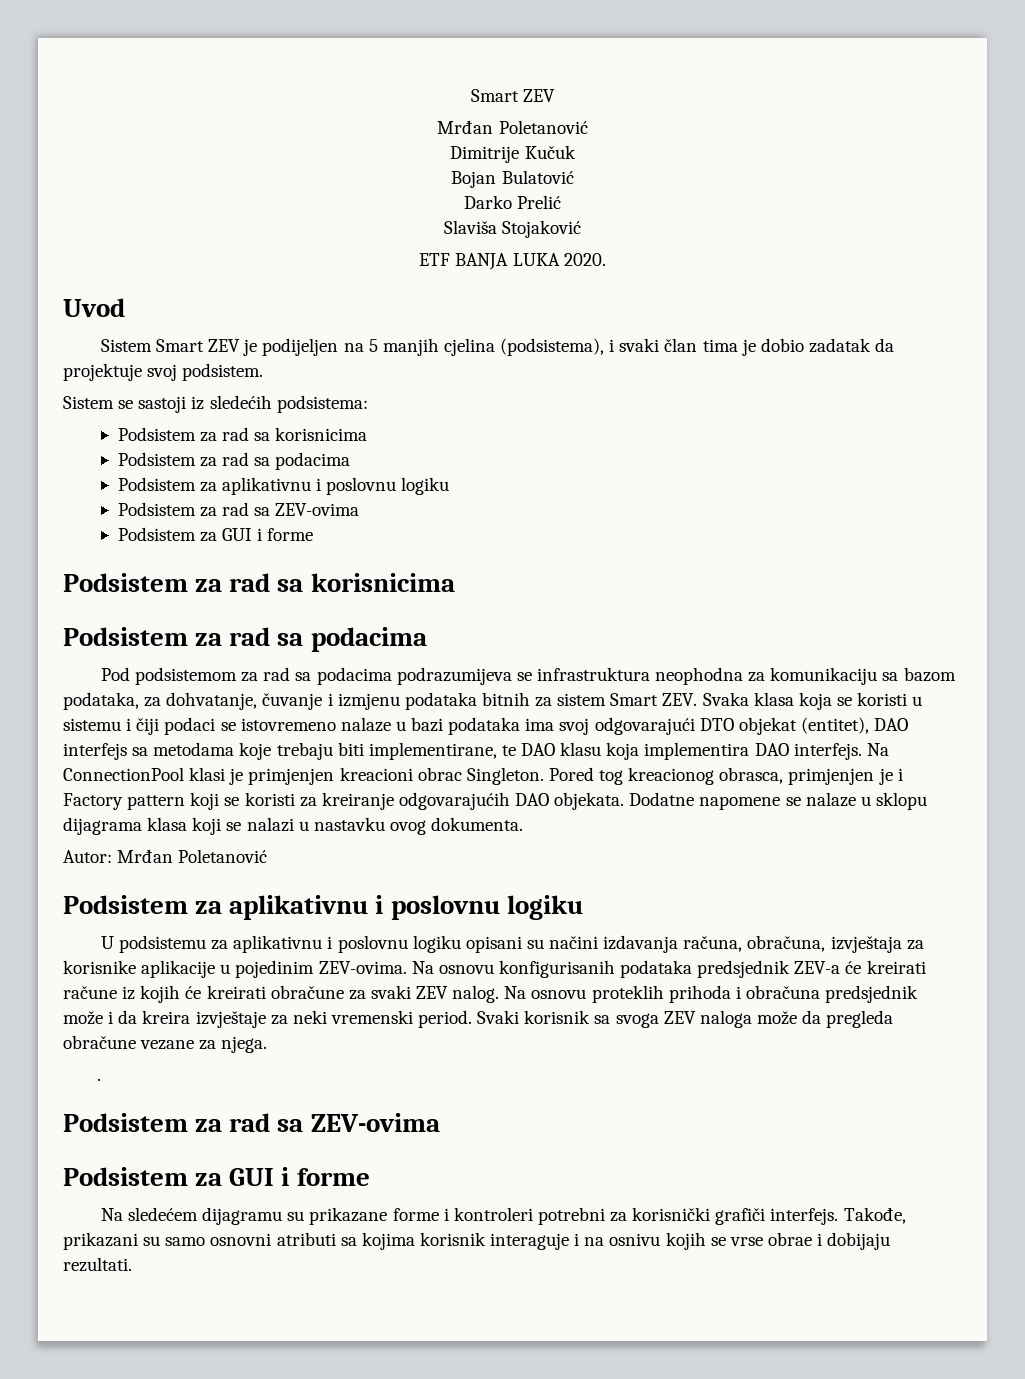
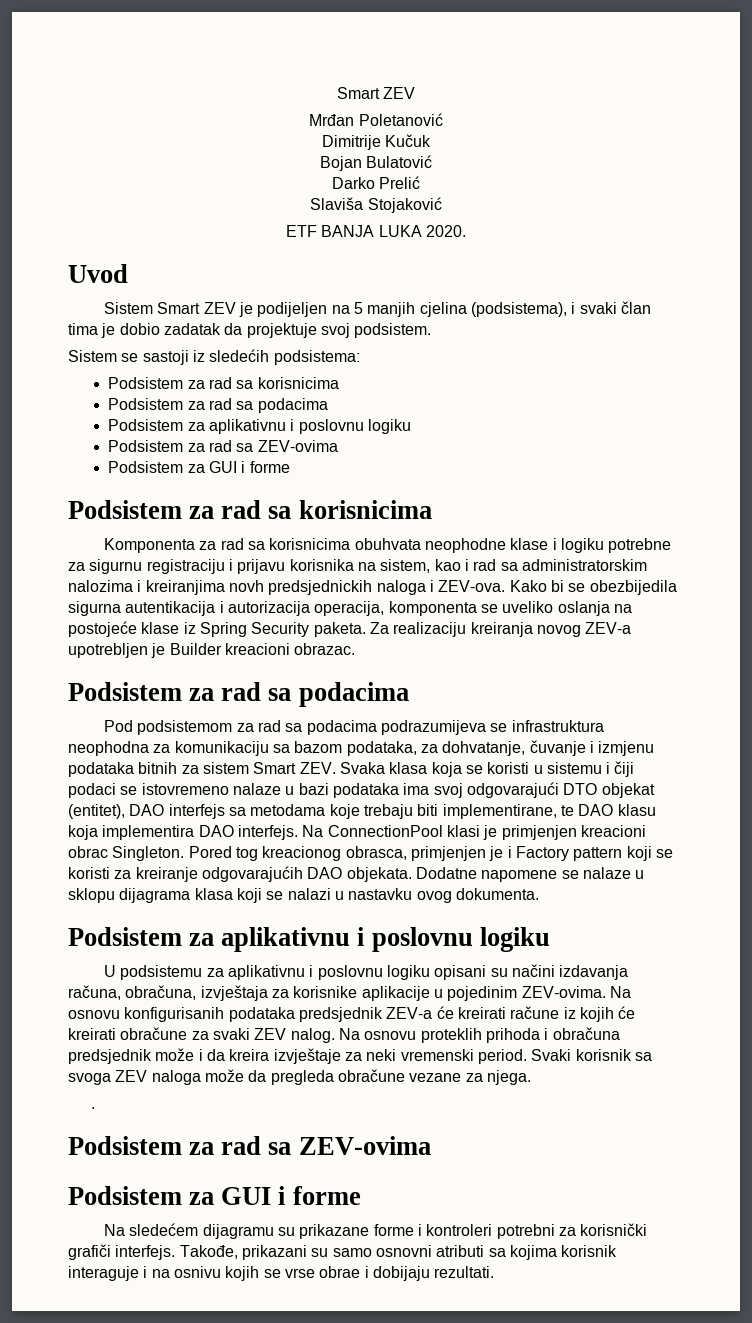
(455, 582) none -> [104,538,672,553] [68,559,647,574] [68,580,677,595] [68,601,632,616] [68,621,632,637] [68,643,356,658] // Komponenta za rad sa korisnicima obuhvata neophodne klase i logiku potrebne za sigurnu registraciju i prijavu korisnika na sistem, kao i rad sa administratorskim nalozima i kreiranjima novh predsjednickih naloga i ZEV-ova. Kako bi se obezbijedila sigurna autentikacija i autorizacija operacija, komponenta se uveliko oslanja na postojeće klase iz Spring Security paketa. Za realizaciju kreiranja novog ZEV-a upotrebljen je Builder kreacioni obrazac.
[63,849,268,863] // Autor: Mrđan Poletanović -> (539, 894) none

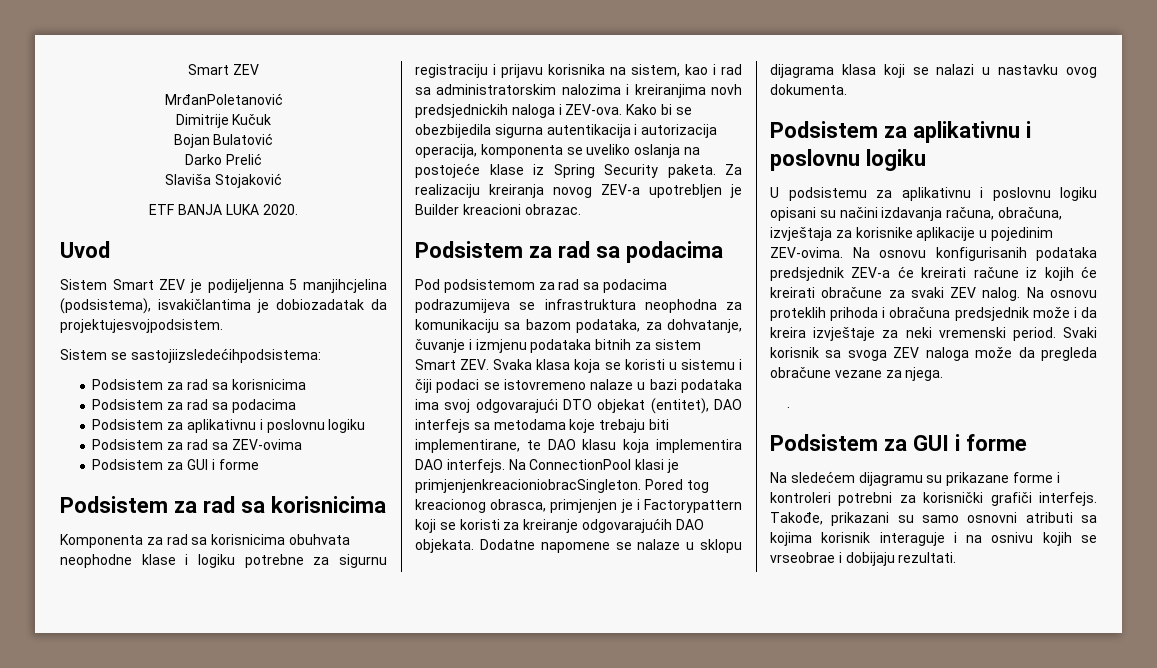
[309,113,443,126] Mrđan Poletanović -> [164,93,283,105] MrđanPoletanović
[257,301,651,317] [68,323,432,338] [68,349,360,365] podijeljen na 5 manjih cjelina (podsistema), i svaki član tima je dobio zadatak da projektuje svoj podsistem. // Sistem se sastoji iz sledećih podsistema: -> [207,279,387,293] [60,298,387,314] [60,319,223,333] [60,348,321,363] podijeljenna 5 manjihcjelina (podsistema), isvakičlantima je dobiozadatak da projektujesvojpodsistem. // Sistem se sastojiizsledećihpodsistema:
[501,825,646,840] [68,846,185,861] primjenjen kreacioni obrac Singleton. -> [415,479,641,493] primjenjenkreacioniobracSingleton.
[515,846,623,861] Factory pattern -> [644,499,742,513] Factorypattern
[68,1136,431,1155] // Podsistem za rad sa ZEV-ovima -> (791, 407) none
[284,1266,361,1278] vrse obrae -> [770,552,835,563] vrseobrae

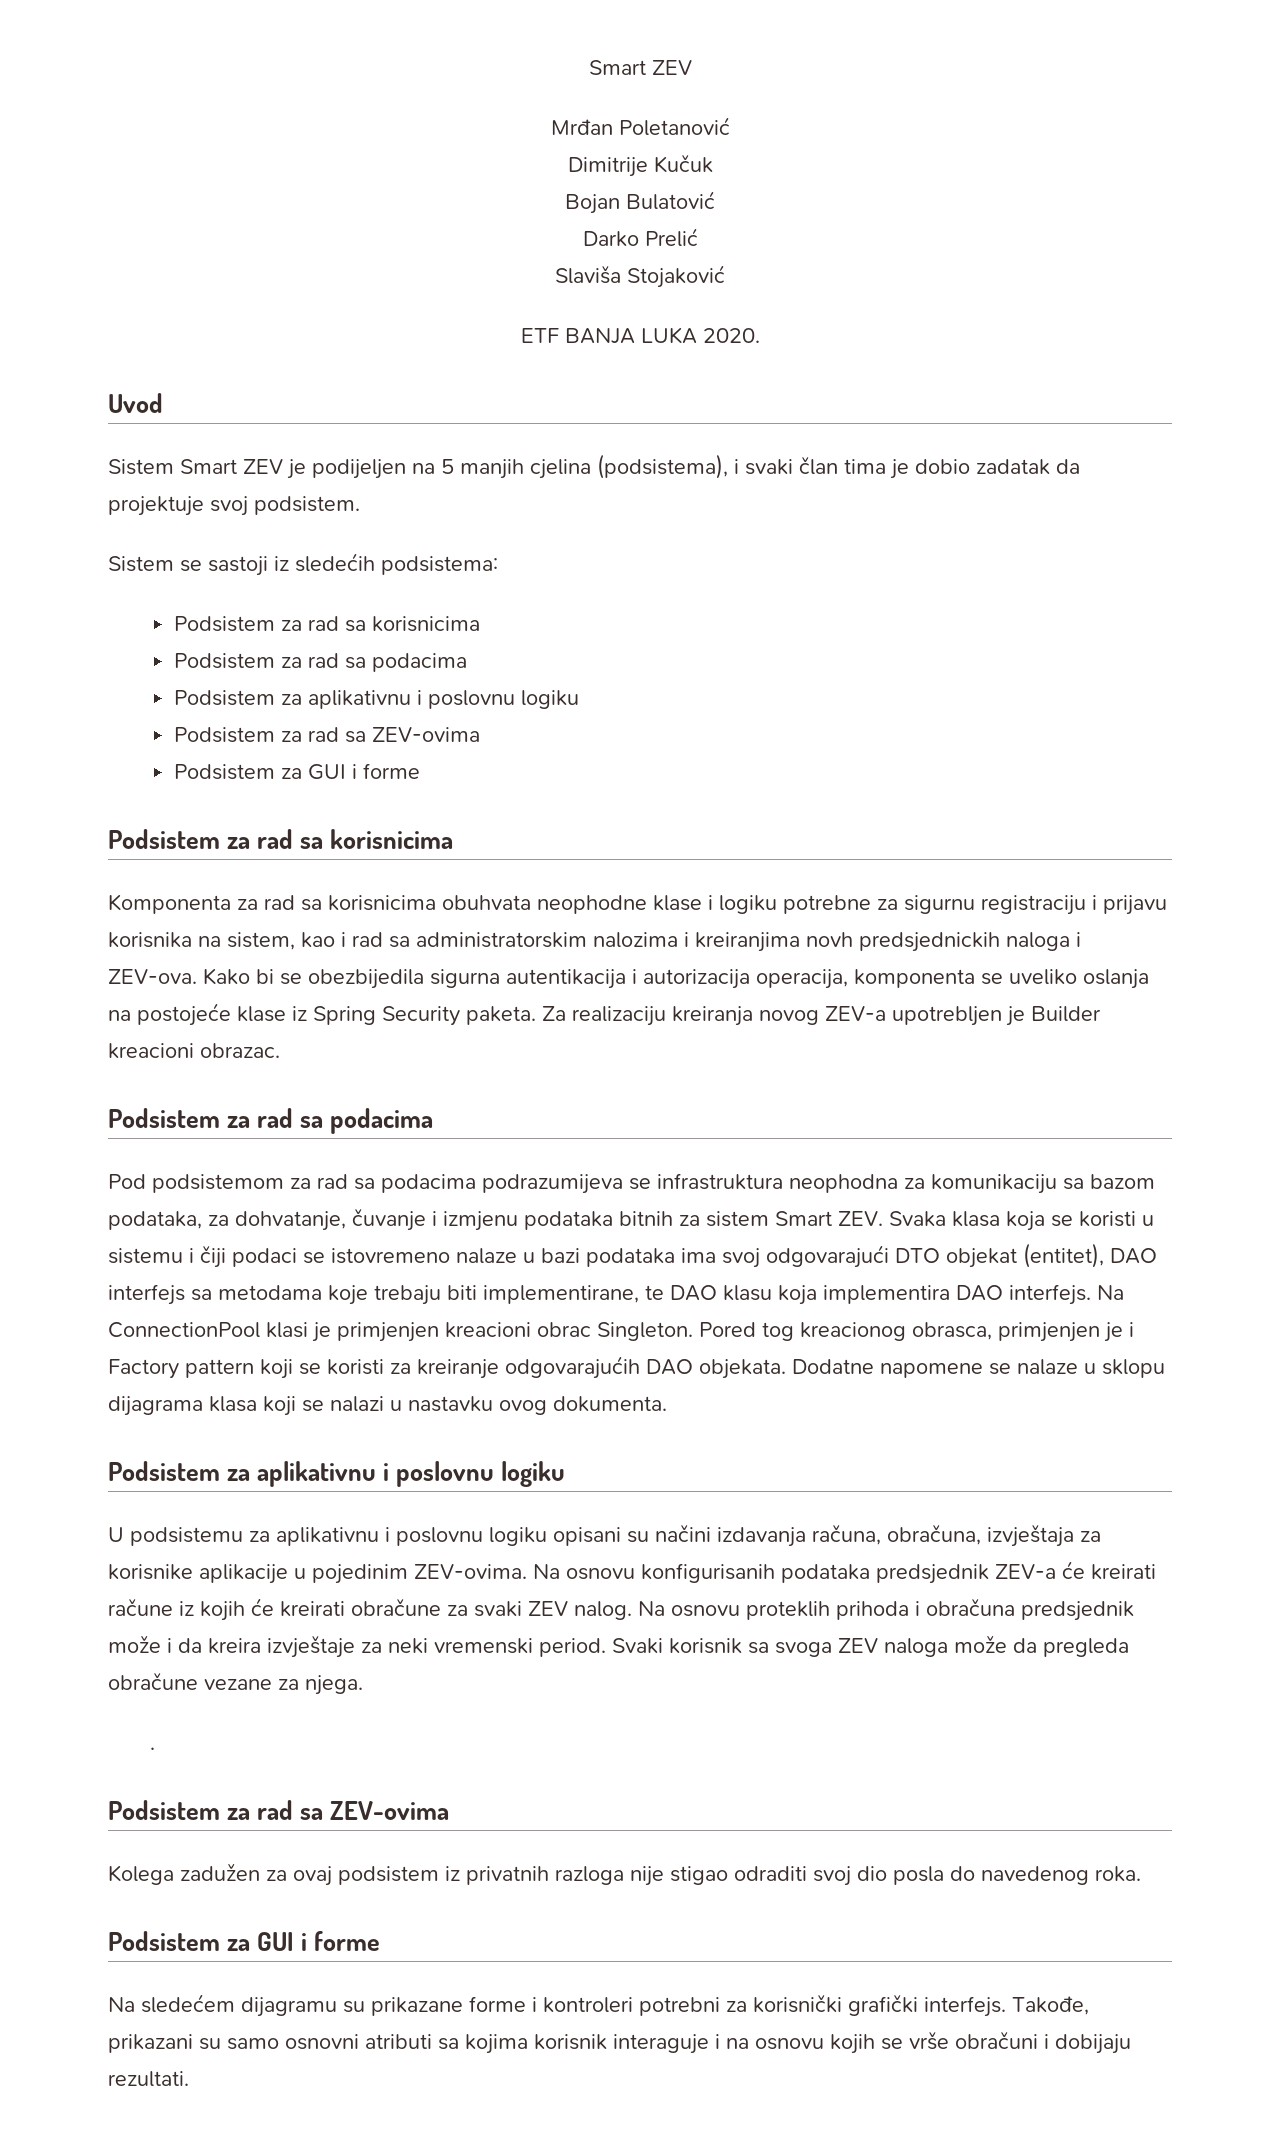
[164,93,283,105] MrđanPoletanović -> [550,117,730,136] Mrđan Poletanović
[207,279,387,293] [60,298,387,314] [60,319,223,333] [60,348,321,363] podijeljenna 5 manjihcjelina (podsistema), isvakičlantima je dobiozadatak da projektujesvojpodsistem. // Sistem se sastojiizsledećihpodsistema: -> [312,454,1080,479] [108,496,360,516] [108,553,498,576] podijeljen na 5 manjih cjelina (podsistema), i svaki član tima je dobio zadatak da projektuje svoj podsistem. // Sistem se sastoji iz sledećih podsistema:
[415,479,641,493] primjenjenkreacioniobracSingleton. -> [337,1322,693,1342] primjenjen kreacioni obrac Singleton.
[644,499,742,513] Factorypattern -> [108,1359,254,1379] Factory pattern
(791, 407) none -> [108,1800,450,1820] [108,1863,1141,1886] // Podsistem za rad sa ZEV-ovima // Kolega zadužen za ovaj podsistem iz privatnih razloga nije stigao odraditi svoj dio posla do navedenog roka.
[990,492,1032,506] grafiči -> [848,1994,918,2016] grafički
[991,532,1034,543] osnivu -> [755,2038,824,2050] osnovu
[770,552,835,563] vrseobrae -> [909,2031,1038,2050] vrše obračuni

